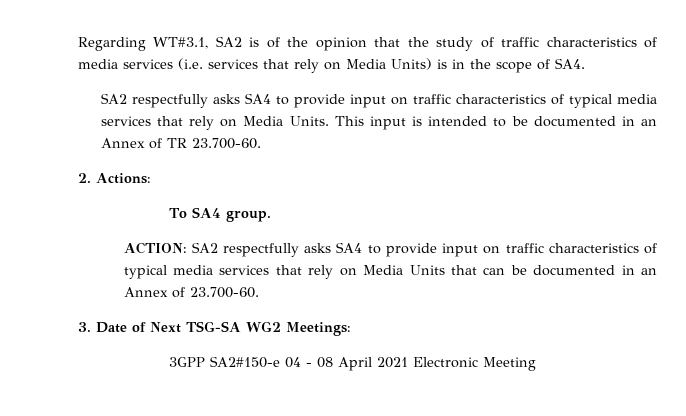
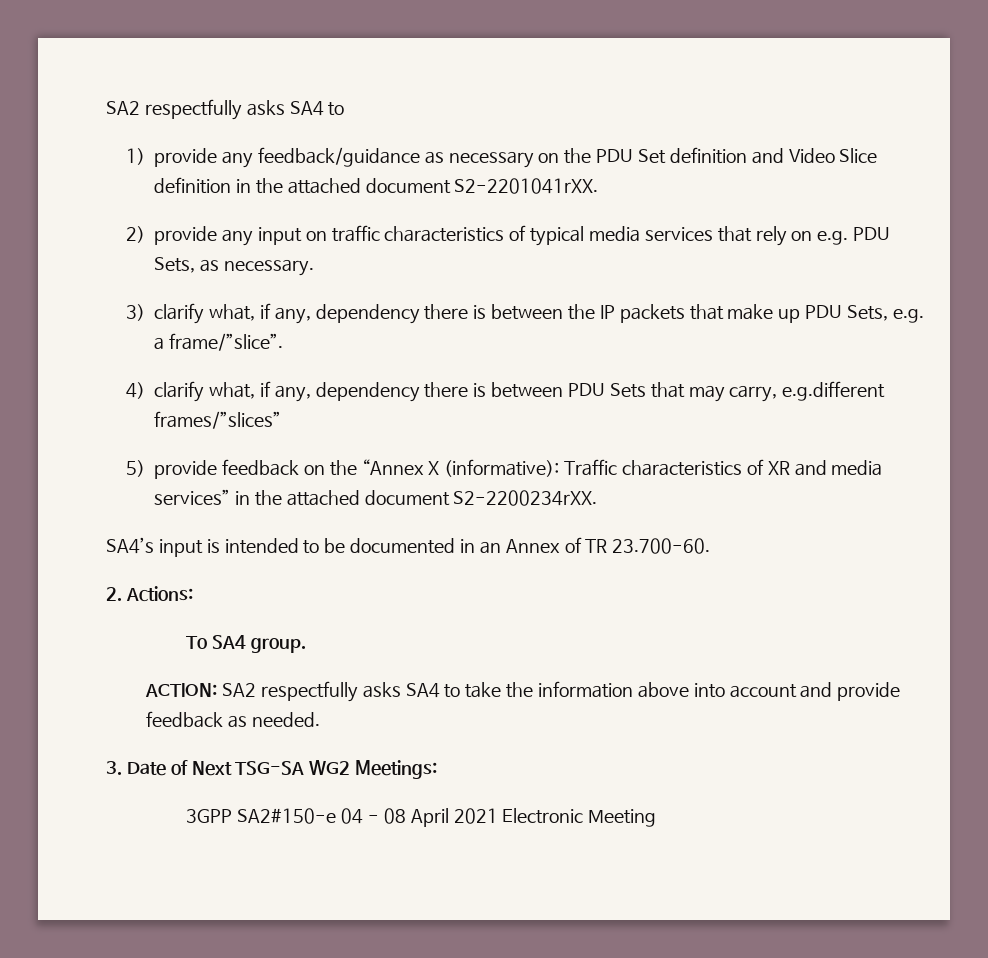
[78,36,657,51] [78,58,585,73] [100,93,345,108] Regarding WT#3.1, SA2 is of the opinion that the study of traffic characteristics of media services (i.e. services that rely on Media Units) is in the scope of SA4. // SA2 respectfully asks SA4 to provide -> [106,99,345,120] [126,147,878,168] [154,177,599,194] [126,226,253,246] SA2 respectfully asks SA4 to // 1) provide any feedback/guidance as necessary on the PDU Set definition and Video Slice definition in the attached document S2-2201041rXX. // 2) provide any
[243,116,364,126] Media Units. This -> [817,227,891,245] [154,257,314,276] [126,303,924,324] [154,333,283,351] [126,381,886,402] [154,411,282,429] [126,459,883,479] [154,489,598,506] [106,537,154,554] e.g. PDU Sets, as necessary. // 3) clarify what, if any, dependency there is between the IP packets that make up PDU Sets, e.g. a frame/”slice”. // 4) clarify what, if any, dependency there is between PDU Sets that may carry, e.g.different frames/”slices” // 5) provide feedback on the “Annex X (informative): Traffic characteristics of XR and media services” in the attached document S2-2200234rXX. // SA4’s
[385,243,657,257] [123,265,658,279] [123,287,259,298] provide input on traffic characteristics of typical media services that rely on Media Units that can be documented in an Annex of 23.700-60. -> [465,681,901,701] [146,711,320,728] take the information above into account and provide feedback as needed.

